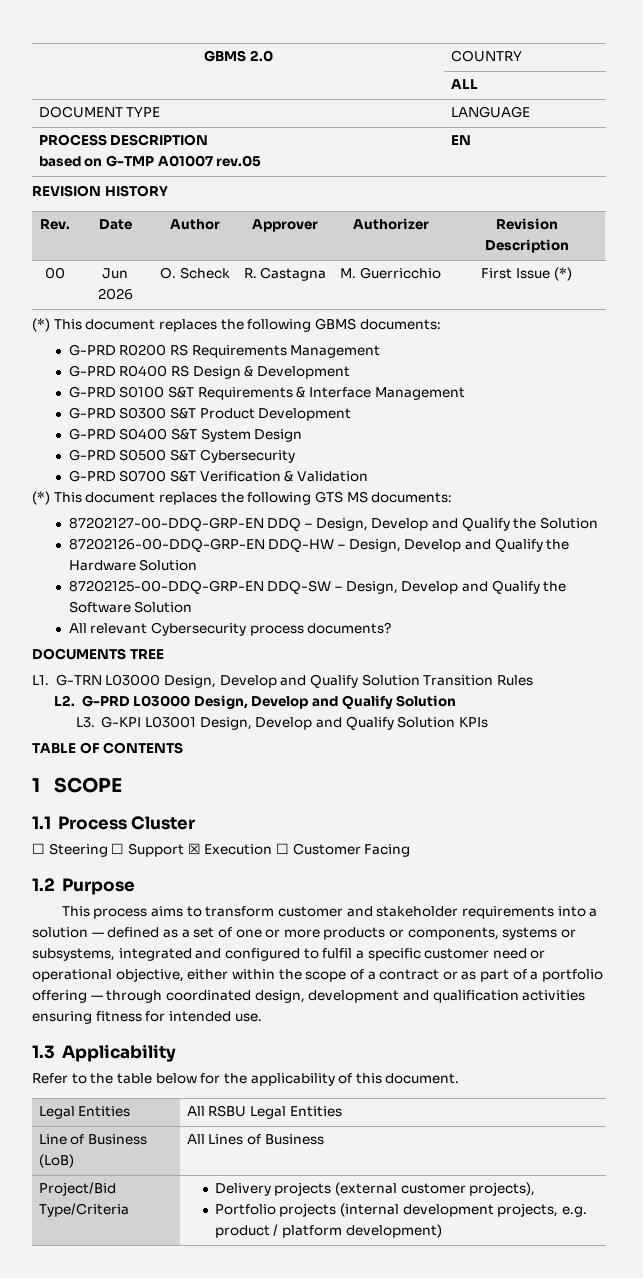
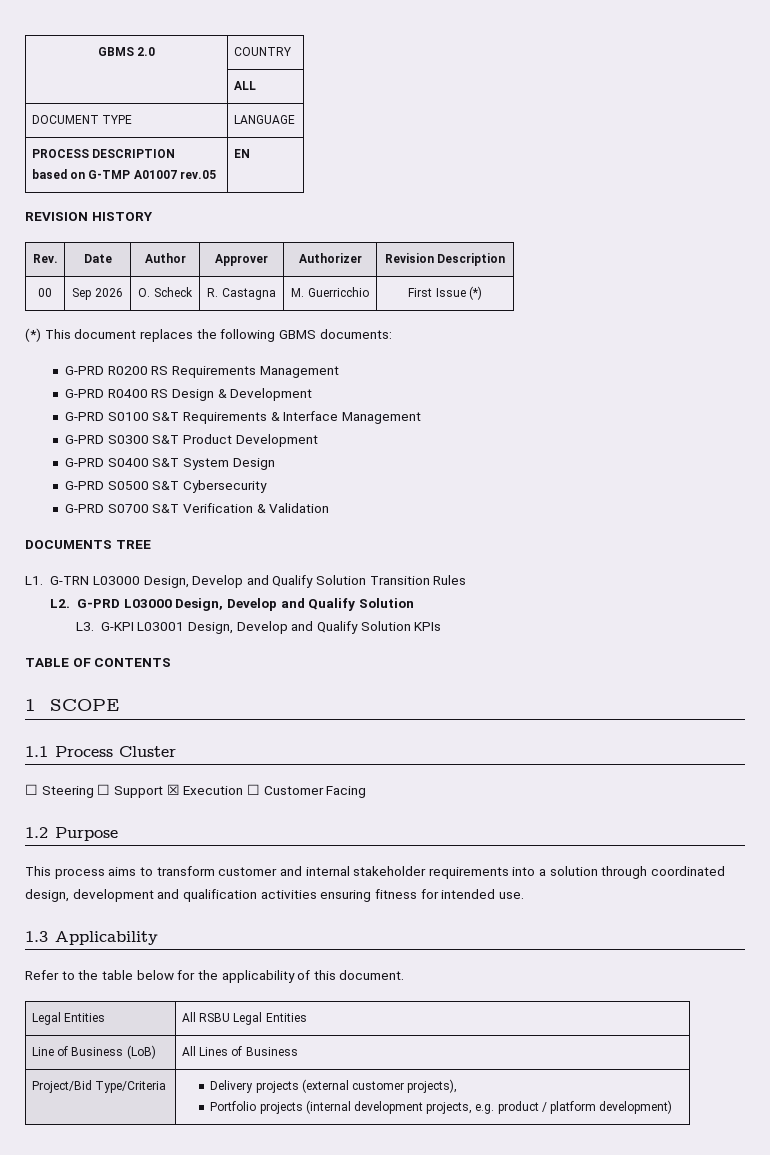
[102,268,128,279] Jun -> [72,288,92,300] Sep
[32,491,453,505] [68,517,598,531] [68,538,570,552] [68,559,198,571] [68,580,567,594] [68,601,193,613] [68,622,392,636] // (*) This document replaces the following GTS MS documents: // 87202127-00-DDQ-GRP-EN DDQ – Design, Develop and Qualify the Solution // 87202126-00-DDQ-GRP-EN DDQ-HW – Design, Develop and Qualify the Hardware Solution // 87202125-00-DDQ-GRP-EN DDQ-SW – Design, Develop and Qualify the Software Solution // All relevant Cybersecurity process documents? -> (330, 508) none
(373, 911) none -> [305,866,350,876] internal
[91,927,577,940] [32,948,546,961] [32,968,604,982] [32,990,103,1003] — defined as a set of one or more products or components, systems or subsystems, integrated and configured to fulfil a specific customer need or operational objective, either within the scope of a contract or as part of a portfolio offering — -> (598, 871) none

